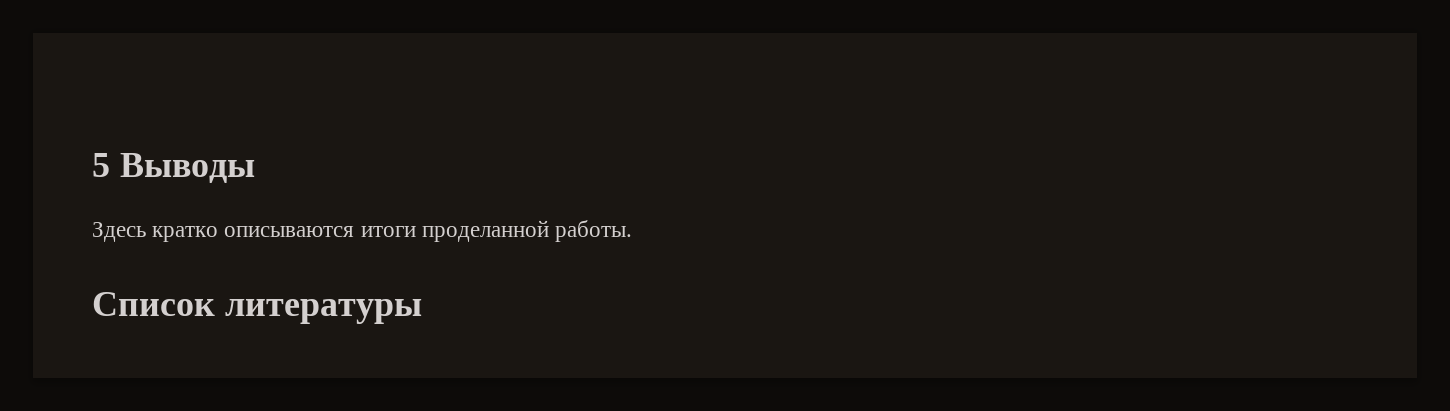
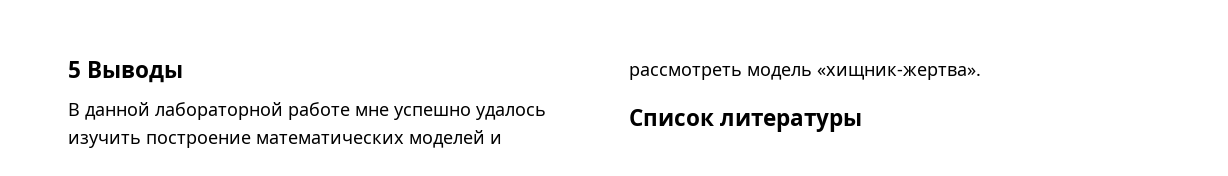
[92,220,633,242] Здесь кратко описываются итоги проделанной работы. -> [68,102,546,120] [68,130,502,148] [629,66,981,80] В данной лабораторной работе мне успешно удалось изучить построение математических моделей и рассмотреть модель «хищник-жертва».

